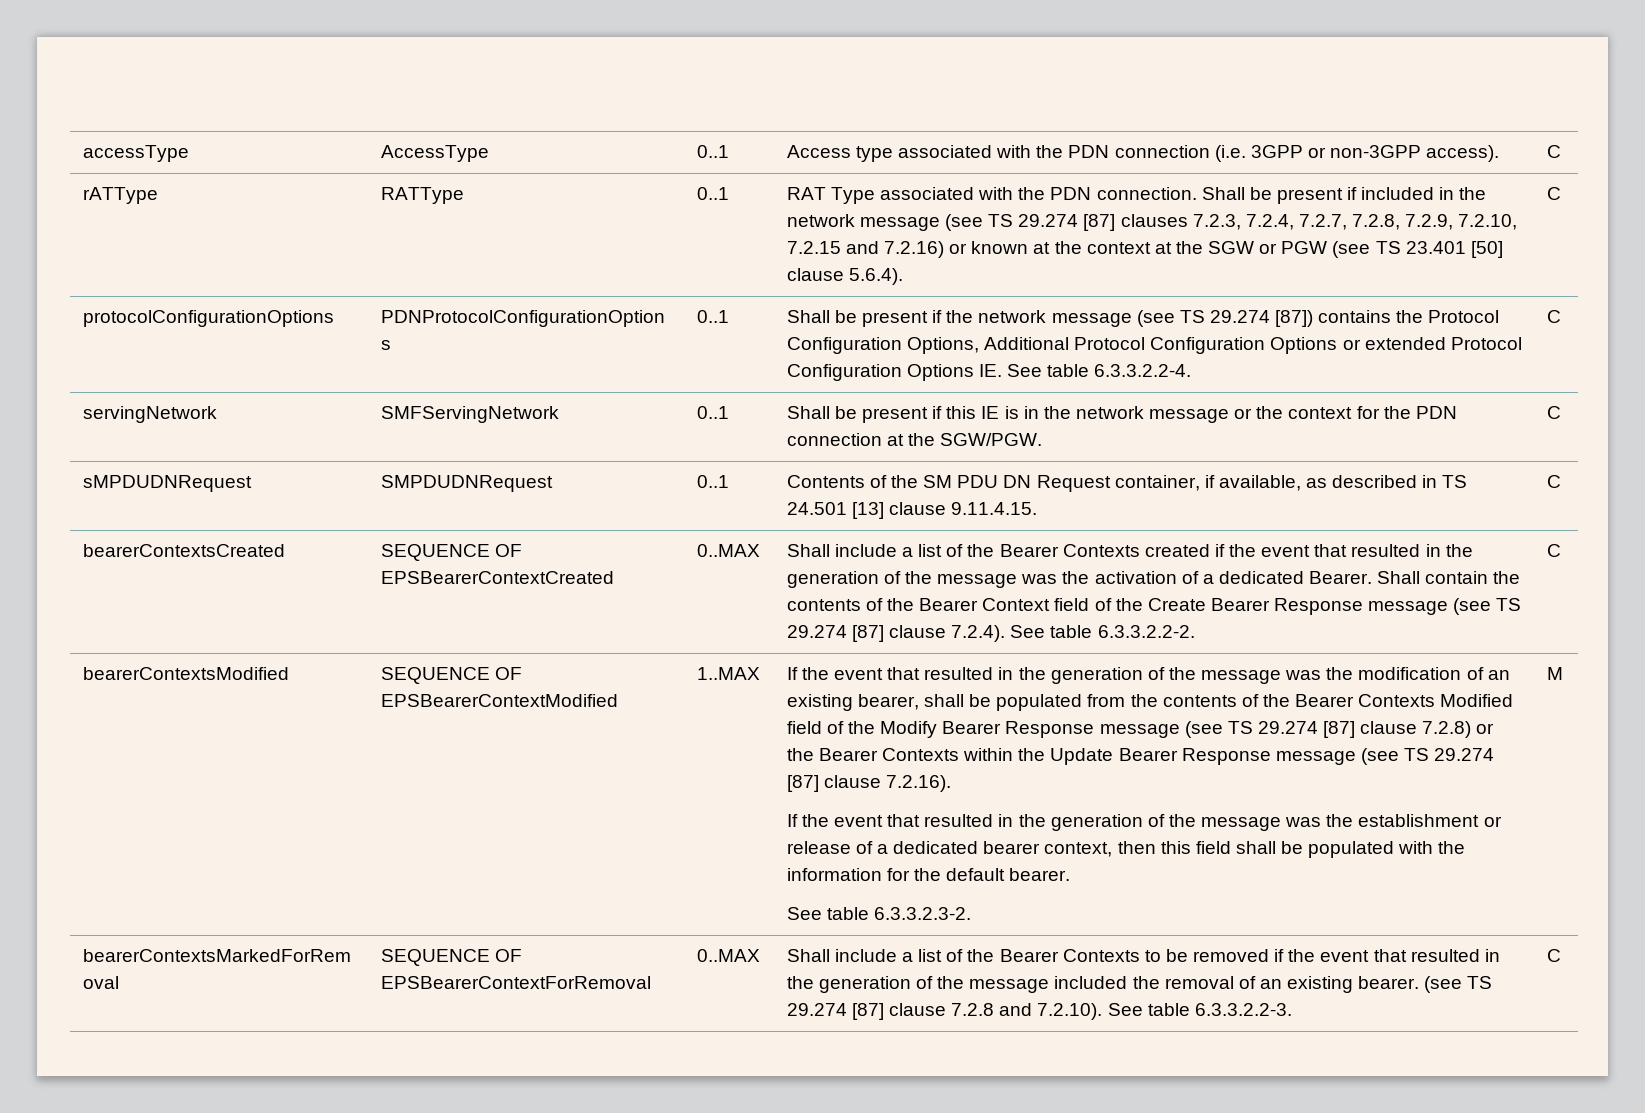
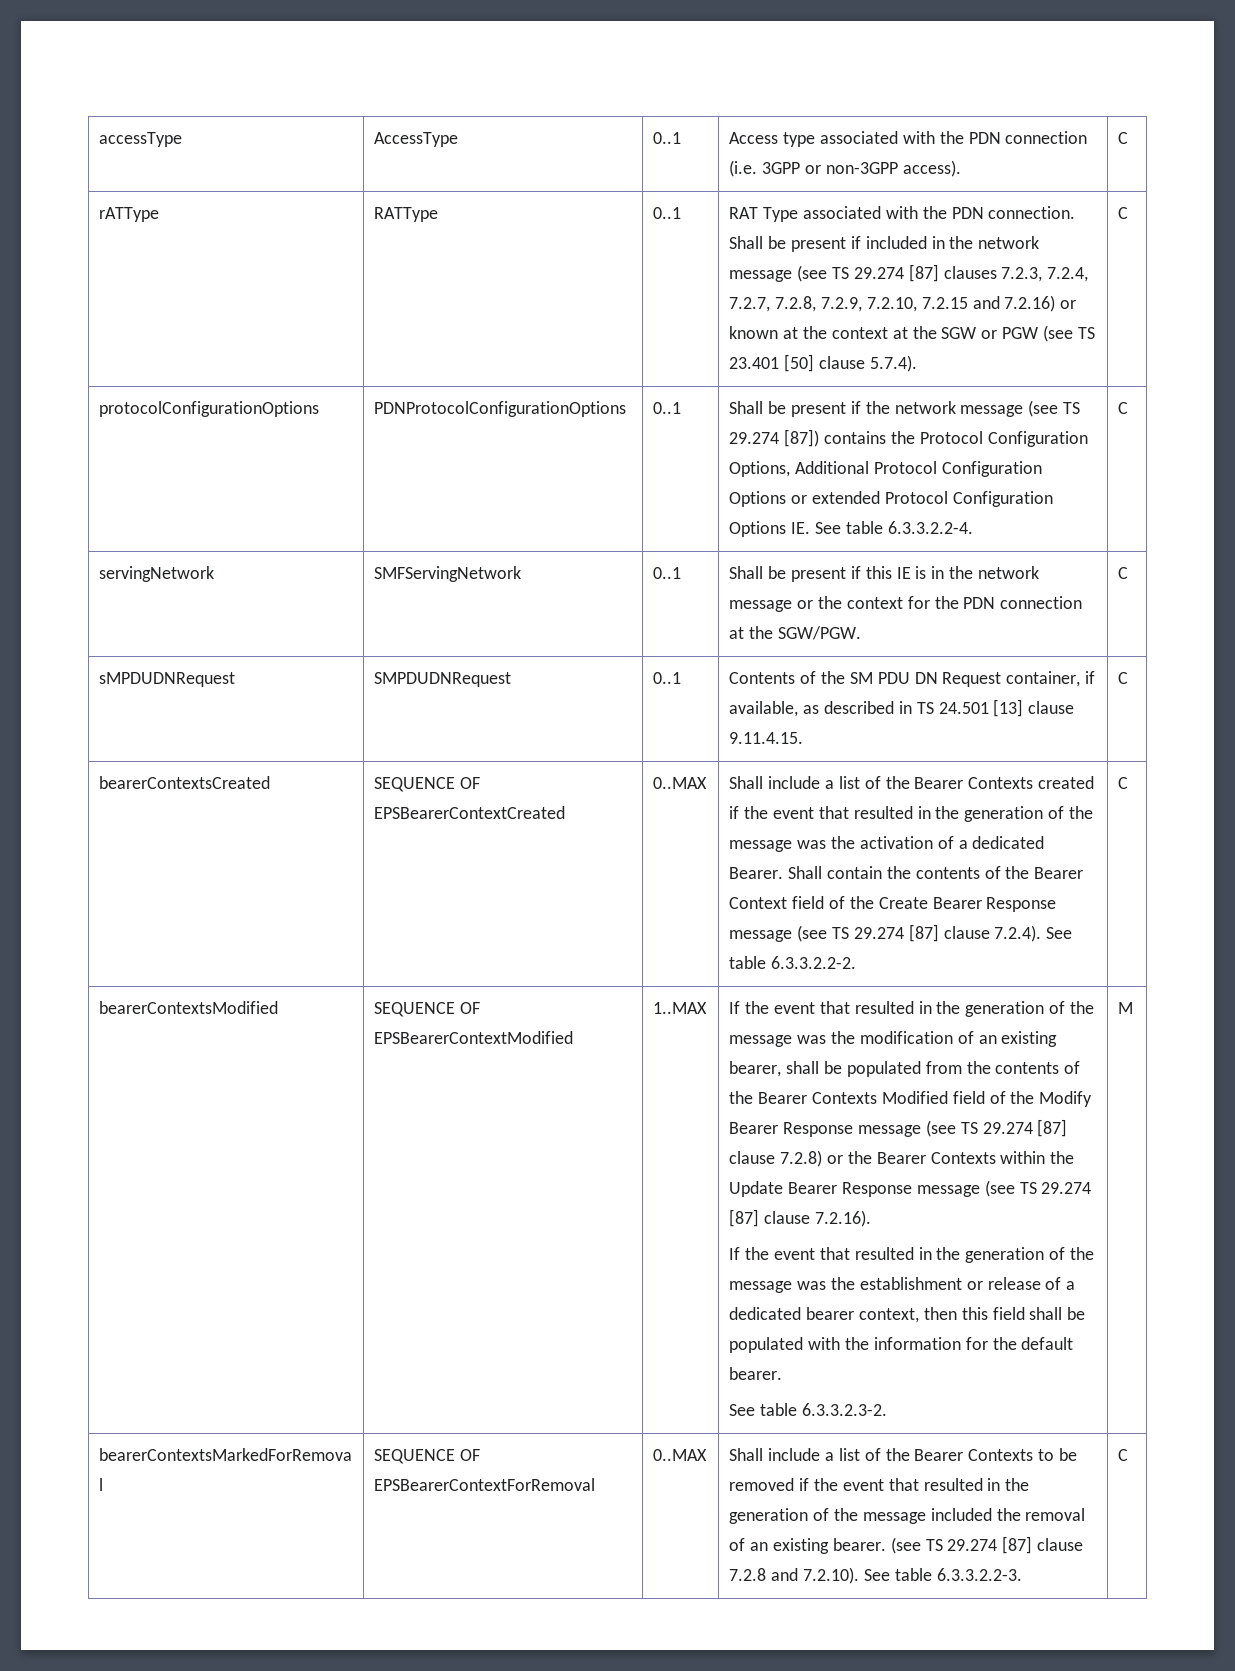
[848,268,903,285] 5.6.4). -> [869,355,917,372] 5.7.4).

